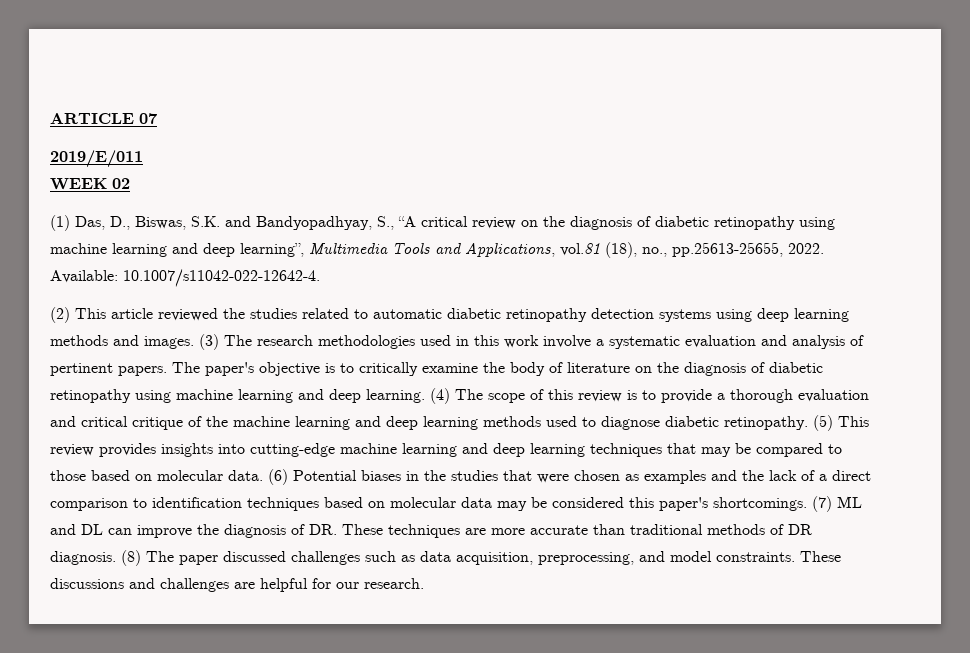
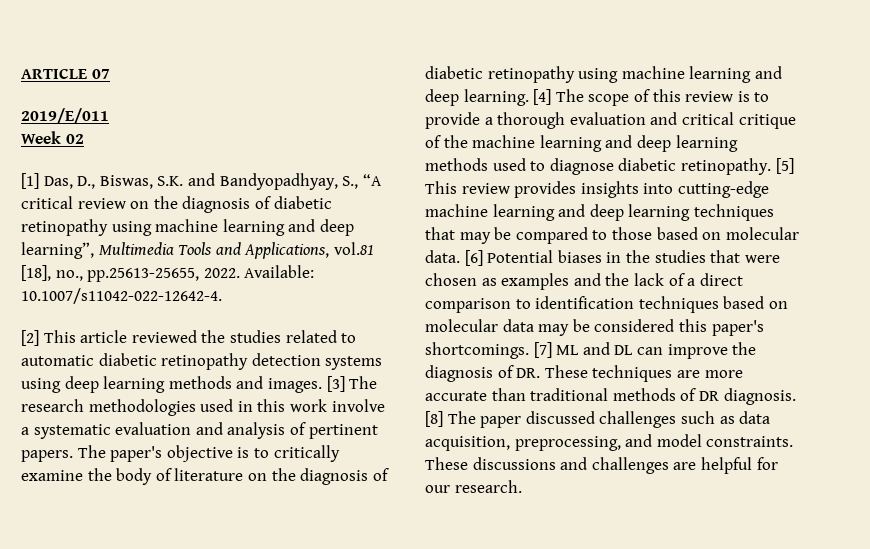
[50,178,107,190] WEEK -> [21,131,61,144] Week
[50,215,70,231] (1) -> [21,173,39,189] [1]
[605,242,637,258] (18), -> [21,265,51,281] [18],
[50,307,70,323] (2) -> [21,330,39,346] [2]
[199,334,219,350] (3) -> [326,376,345,392] [3]
[430,388,450,404] (4) -> [533,89,552,105] [4]
[813,415,833,431] (5) -> [775,158,794,174] [5]
[268,469,288,485] (6) -> [464,250,483,266] [6]
[812,496,832,512] (7) -> [533,342,552,358] [7]
[121,550,141,566] (8) -> [425,411,443,427] [8]

